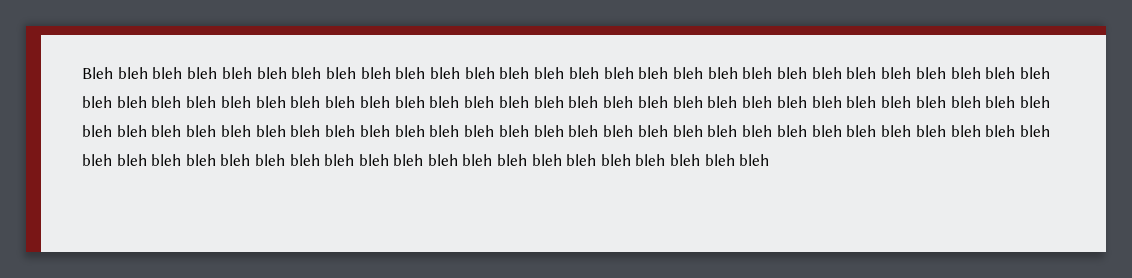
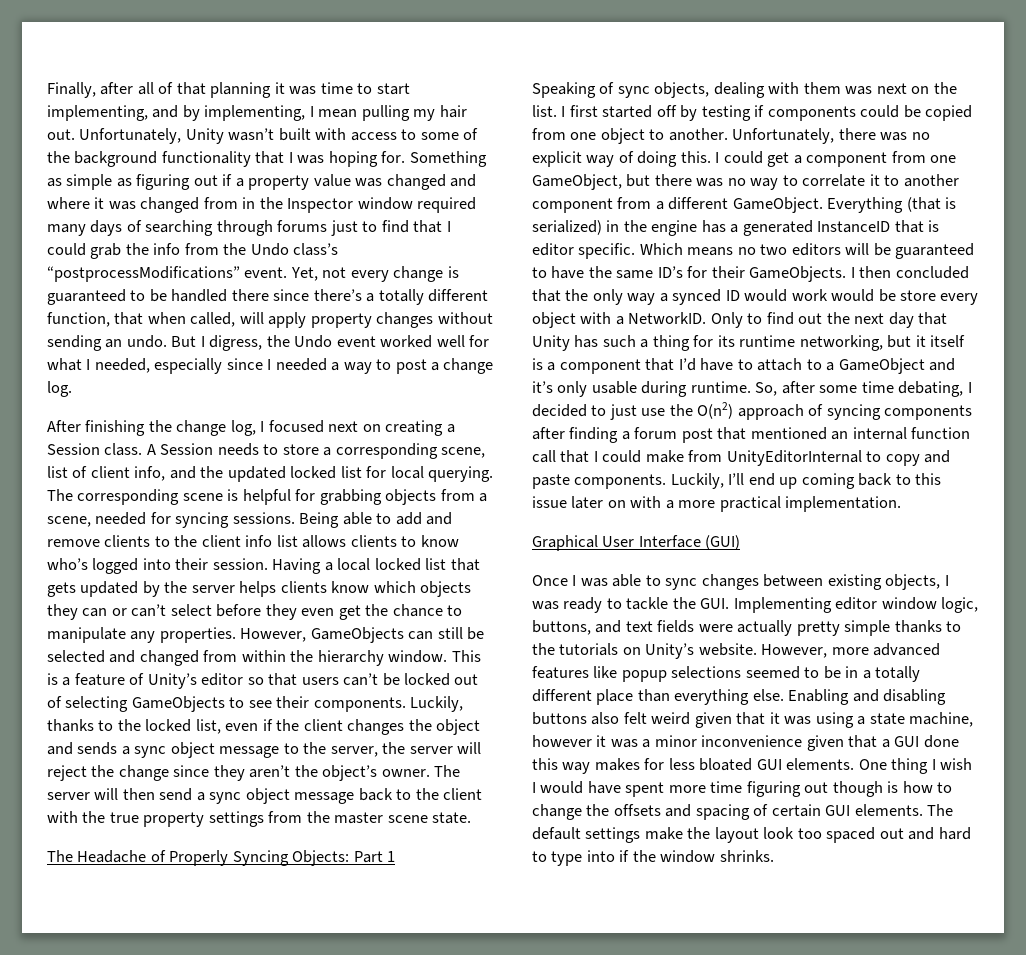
[82,67,1050,79] [82,96,1051,108] [82,125,1051,137] [82,154,770,166] Bleh bleh bleh bleh bleh bleh bleh bleh bleh bleh bleh bleh bleh bleh bleh bleh bleh bleh bleh bleh bleh bleh bleh bleh bleh bleh bleh bleh bleh bleh bleh bleh bleh bleh bleh bleh bleh bleh bleh bleh bleh bleh bleh bleh bleh bleh bleh bleh bleh bleh bleh bleh bleh bleh bleh bleh bleh bleh bleh bleh bleh bleh bleh bleh bleh bleh bleh bleh bleh bleh bleh bleh bleh bleh bleh bleh bleh bleh bleh bleh bleh bleh bleh bleh bleh bleh bleh bleh bleh bleh bleh bleh bleh bleh bleh bleh bleh bleh bleh bleh bleh bleh bleh bleh -> [47,82,410,98] [47,105,467,121] [47,128,479,144] [47,151,487,167] [47,174,477,190] [47,197,477,213] [47,220,451,236] [47,243,339,259] [47,266,459,282] [47,289,489,305] [47,312,493,328] [47,335,490,351] [47,358,494,374] [47,381,72,397] [47,420,455,436] [47,443,486,459] [47,466,494,482] [47,489,488,505] [47,512,453,528] [47,535,459,548] [47,558,480,574] [47,581,472,597] [47,604,463,620] [47,627,485,643] [47,650,481,666] [47,673,479,689] [47,696,464,712] [47,719,481,735] [47,742,482,758] [47,765,461,781] [47,788,483,804] [47,811,472,827] [47,850,396,866] [532,82,957,98] [532,105,973,121] [532,128,930,144] [532,151,957,167] [532,174,959,190] [532,197,957,213] [532,220,940,236] [532,243,975,259] [532,266,969,282] [532,289,979,305] [532,312,948,328] [532,335,966,351] [532,358,956,374] [532,381,972,397] [532,402,973,420] [532,427,971,443] [532,450,951,466] [532,473,942,489] [532,496,902,512] [532,535,741,551] [532,574,949,590] [532,597,979,613] [532,620,962,636] [532,643,941,659] [532,666,921,682] [532,689,947,705] [532,712,974,728] [532,735,959,751] [532,758,973,774] [532,781,953,797] [532,804,954,820] [532,827,971,843] [532,850,774,866] Finally, after all of that planning it was time to start implementing, and by implementing, I mean pulling my hair out. Unfortunately, Unity wasn’t built with access to some of the background functionality that I was hoping for. Something as simple as figuring out if a property value was changed and where it was changed from in the Inspector window required many days of searching through forums just to find that I could grab the info from the Undo class’s “postprocessModifications” event. Yet, not every change is guaranteed to be handled there since there’s a totally different function, that when called, will apply property changes without sending an undo. But I digress, the Undo event worked well for what I needed, especially since I needed a way to post a change log. // After finishing the change log, I focused next on creating a Session class. A Session needs to store a corresponding scene, list of client info, and the updated locked list for local querying. The corresponding scene is helpful for grabbing objects from a scene, needed for syncing sessions. Being able to add and remove clients to the client info list allows clients to know who’s logged into their session. Having a local locked list that gets updated by the server helps clients know which objects they can or can’t select before they even get the chance to manipulate any properties. However, GameObjects can still be selected and changed from within the hierarchy window. This is a feature of Unity’s editor so that users can’t be locked out of selecting GameObjects to see their components. Luckily, thanks to the locked list, even if the client changes the object and sends a sync object message to the server, the server will reject the change since they aren’t the object’s owner. The server will then send a sync object message back to the client with the true property settings from the master scene state. // The Headache of Properly Syncing Objects: Part 1 // Speaking of sync objects, dealing with them was next on the list. I first started off by testing if components could be copied from one object to another. Unfortunately, there was no explicit way of doing this. I could get a component from one GameObject, but there was no way to correlate it to another component from a different GameObject. Everything (that is serialized) in the engine has a generated InstanceID that is editor specific. Which means no two editors will be guaranteed to have the same ID’s for their GameObjects. I then concluded that the only way a synced ID would work would be store every object with a NetworkID. Only to find out the next day that Unity has such a thing for its runtime networking, but it itself is a component that I’d have to attach to a GameObject and it’s only usable during runtime. So, after some time debating, I decided to just use the O(n2) approach of syncing components after finding a forum post that mentioned an internal function call that I could make from UnityEditorInternal to copy and paste components. Luckily, I’ll end up coming back to this issue later on with a more practical implementation. // Graphical User Interface (GUI) // Once I was able to sync changes between existing objects, I was ready to tackle the GUI. Implementing editor window logic, buttons, and text fields were actually pretty simple thanks to the tutorials on Unity’s website. However, more advanced features like popup selections seemed to be in a totally different place than everything else. Enabling and disabling buttons also felt weird given that it was using a state machine, however it was a minor inconvenience given that a GUI done this way makes for less bloated GUI elements. One thing I wish I would have spent more time figuring out though is how to change the offsets and spacing of certain GUI elements. The default settings make the layout look too spaced out and hard to type into if the window shrinks.

